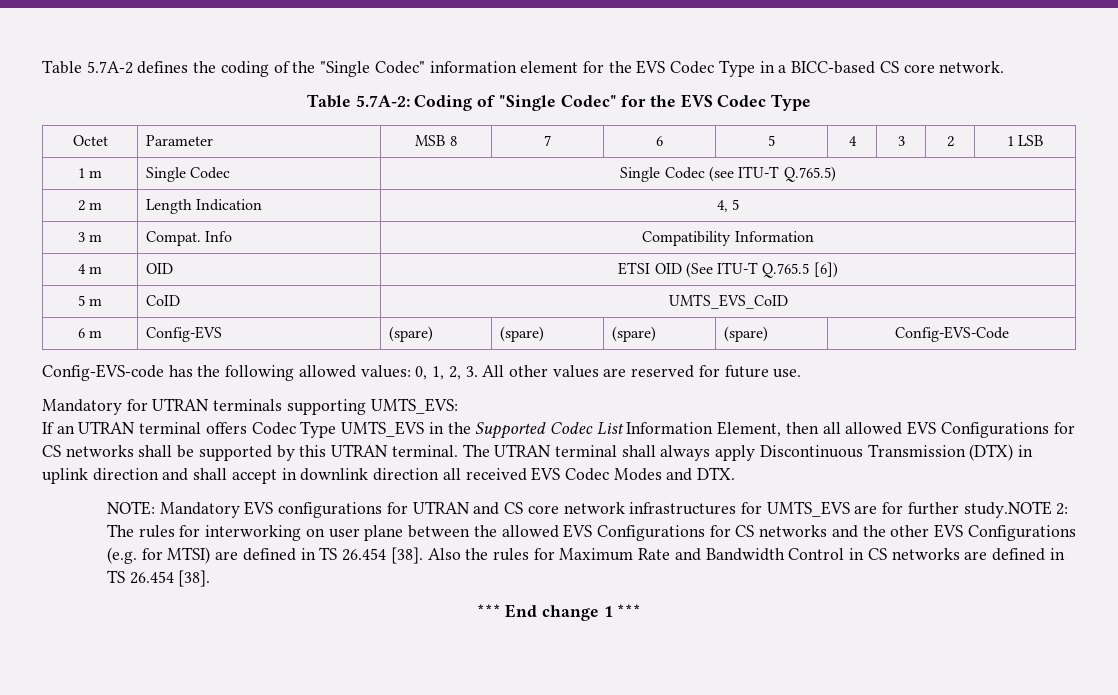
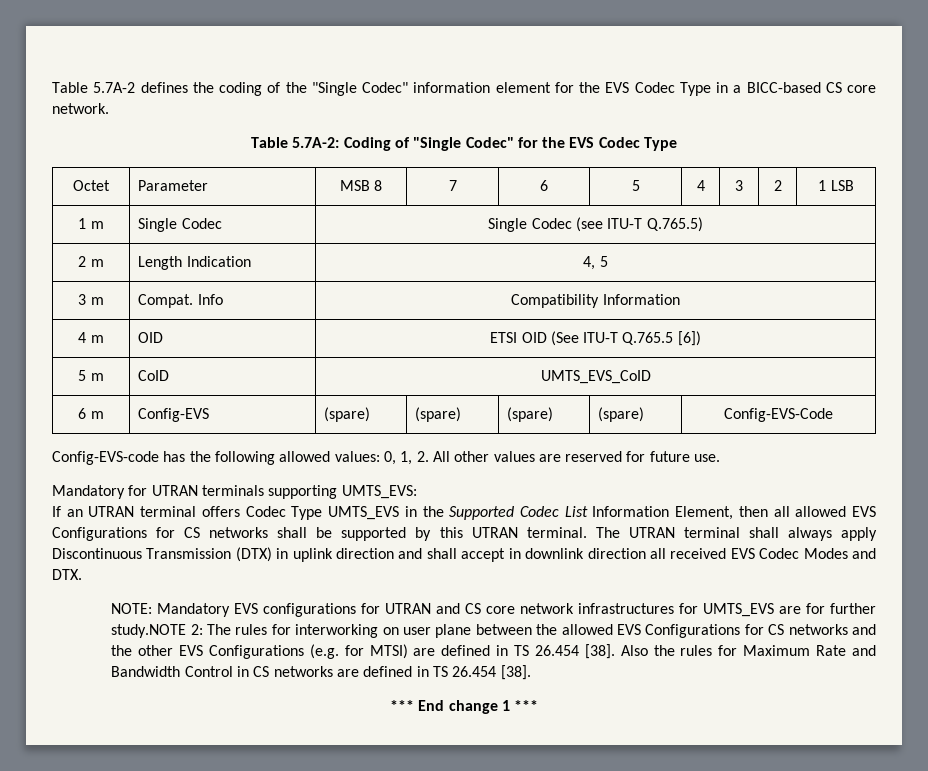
[448,366,478,380] 2, 3. -> [416,451,429,462] 2.

